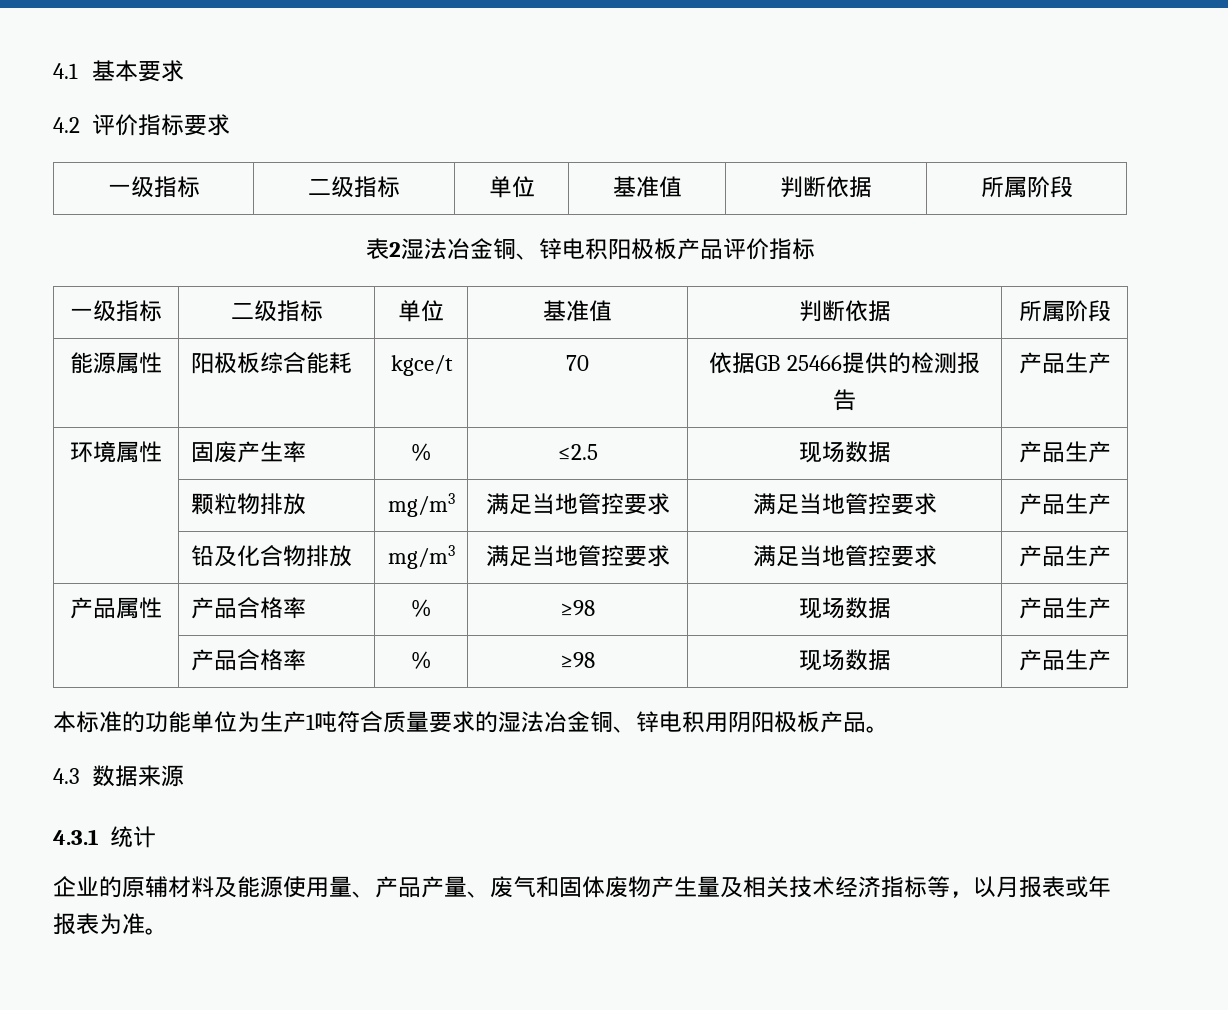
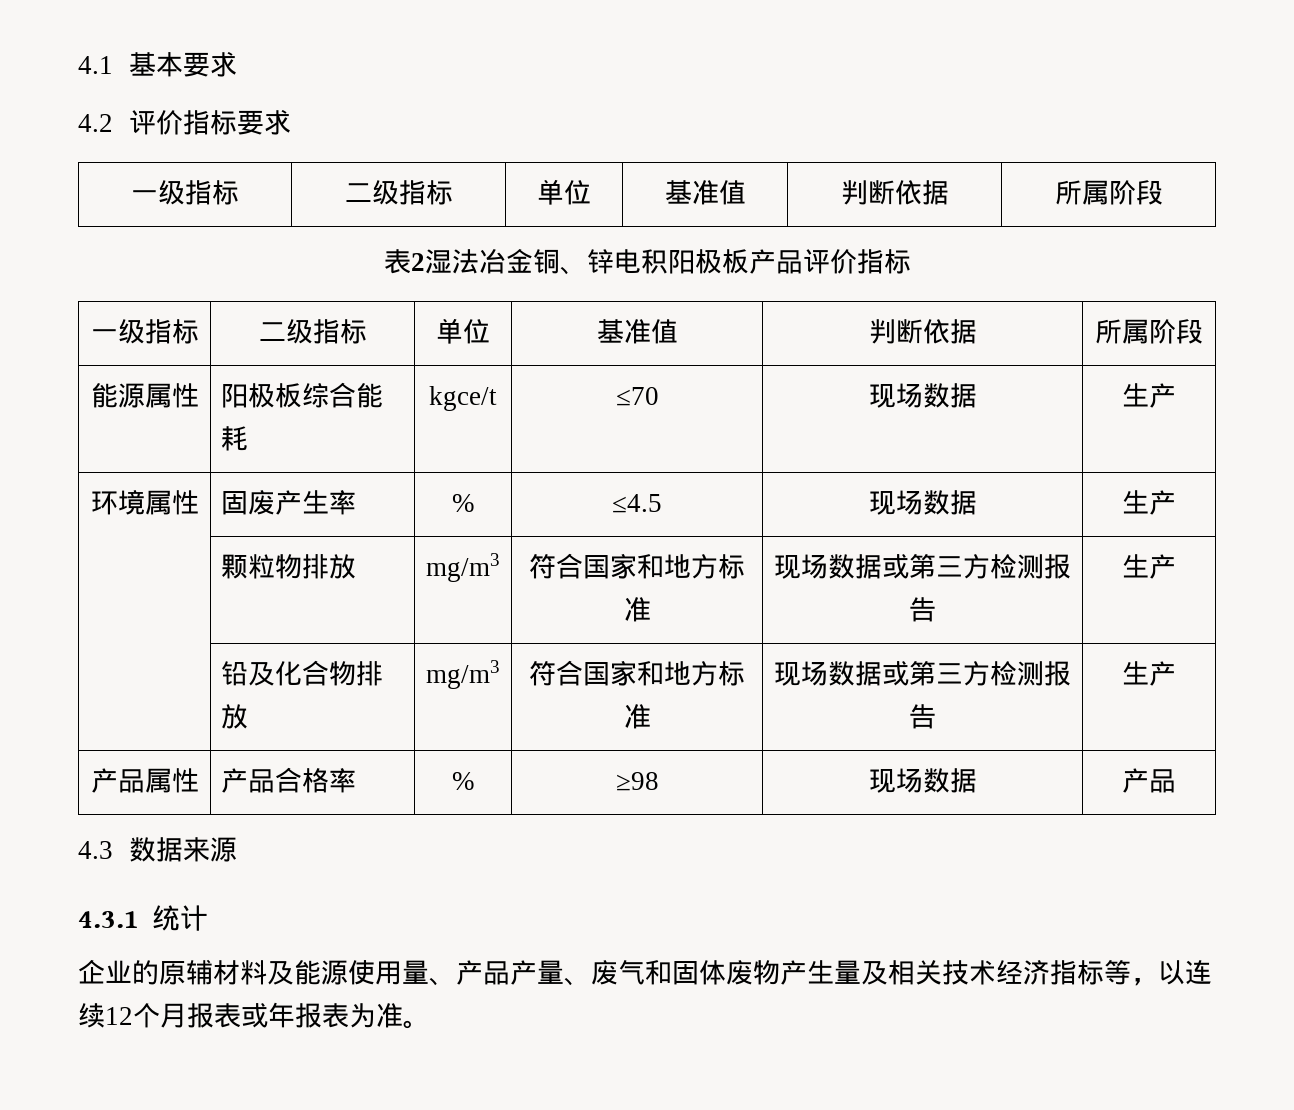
[566,355,589,371] [709,352,980,374] [833,389,856,411] [1018,352,1065,374] 70 | 依据GB 25466提供的检测报告 | 产品 -> [615,387,659,406] [868,383,977,408] ≤70 | 现场数据 |
[557,444,598,460] [798,441,891,463] [1018,441,1065,463] ≤2.5 | 现场数据 | 产品 -> [612,494,662,513] [868,490,977,515] ≤4.5 | 现场数据 |
[485,493,670,515] [752,493,937,515] [1018,493,1065,515] 满足当地管控要求 | 满足当地管控要求 | 产品 -> [529,553,745,579] [623,597,651,622] [774,553,1071,579] [909,597,936,622] 符合国家和地方标准 | 现场数据或第三方检测报告 |
[485,545,670,567] [752,545,937,567] [1018,545,1065,567] 满足当地管控要求 | 满足当地管控要求 | 产品 -> [529,660,745,686] [623,704,651,729] [774,660,1071,686] [909,704,936,729] 符合国家和地方标准 | 现场数据或第三方检测报告 |
[1064,597,1111,619] [190,649,306,671] [411,651,431,669] [560,652,595,668] [798,649,891,671] [1018,649,1111,671] [53,711,889,733] 生产 // | 产品合格率 | % | ≥98 | 现场数据 | 产品生产 // 本标准的功能单位为生产1吨符合质量要求的湿法冶金铜、锌电积用阴阳极板产品。 -> (1176, 781) none
(996, 887) none -> [1185,960,1212,985] [78,1003,160,1028] 连续12个

